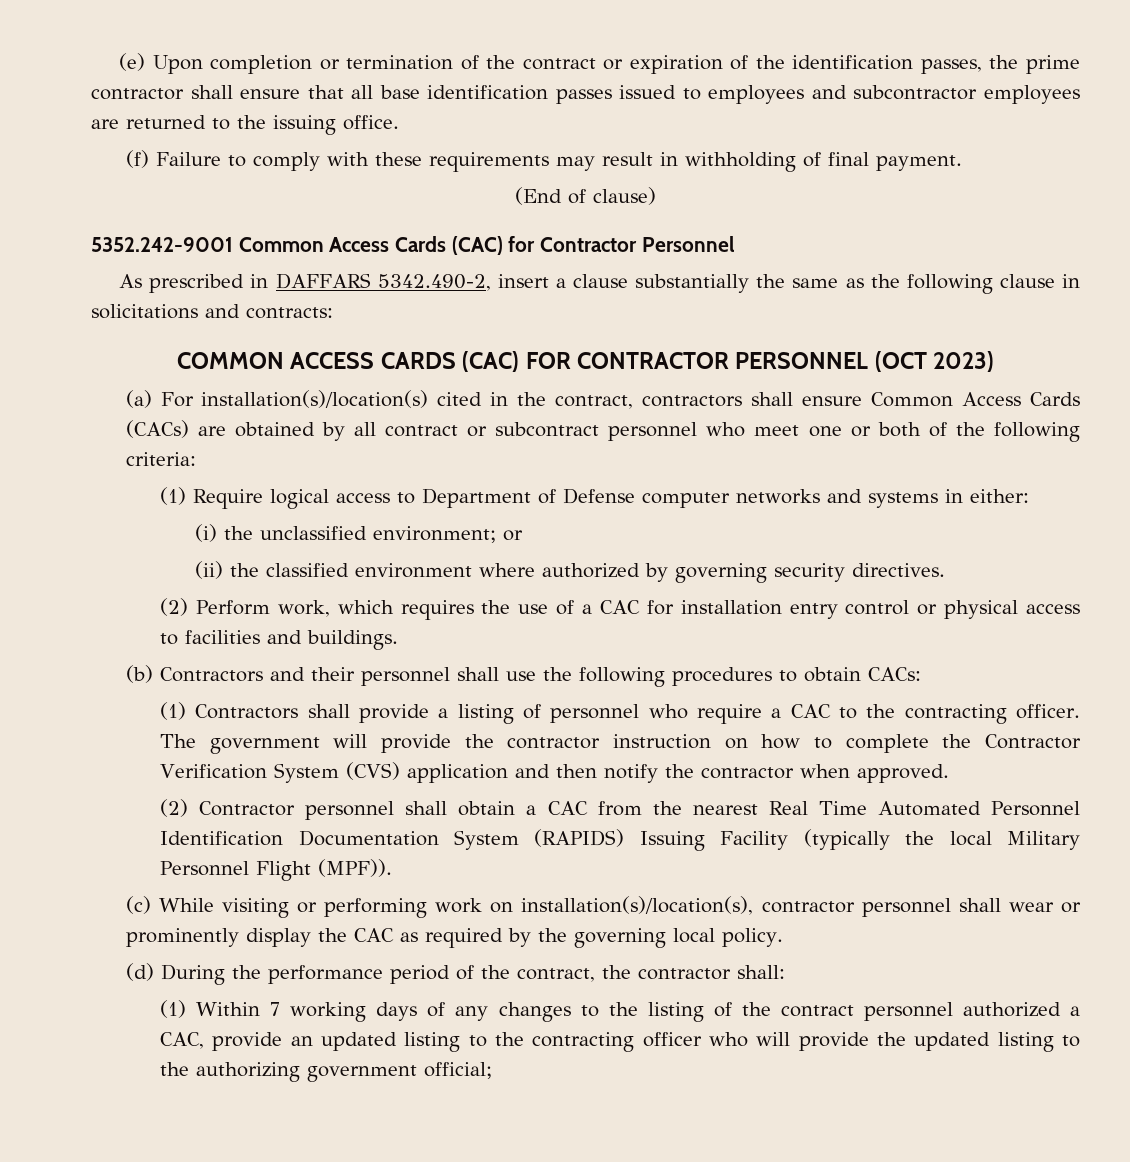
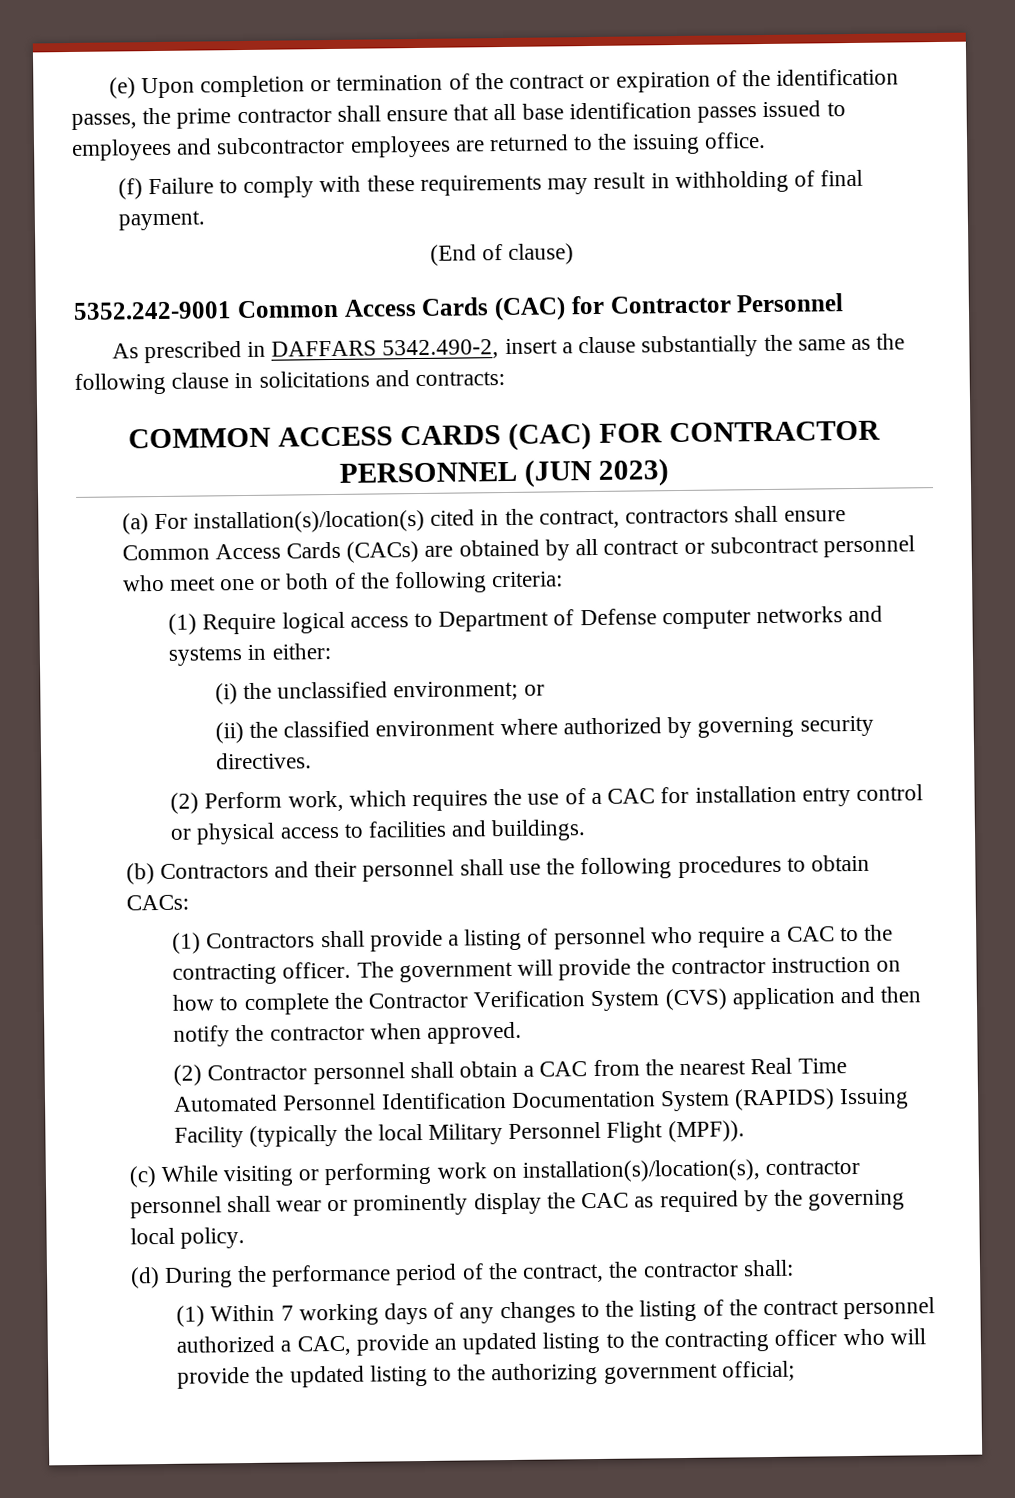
[874,351,927,372] (OCT -> [523,459,592,488] (JUN

